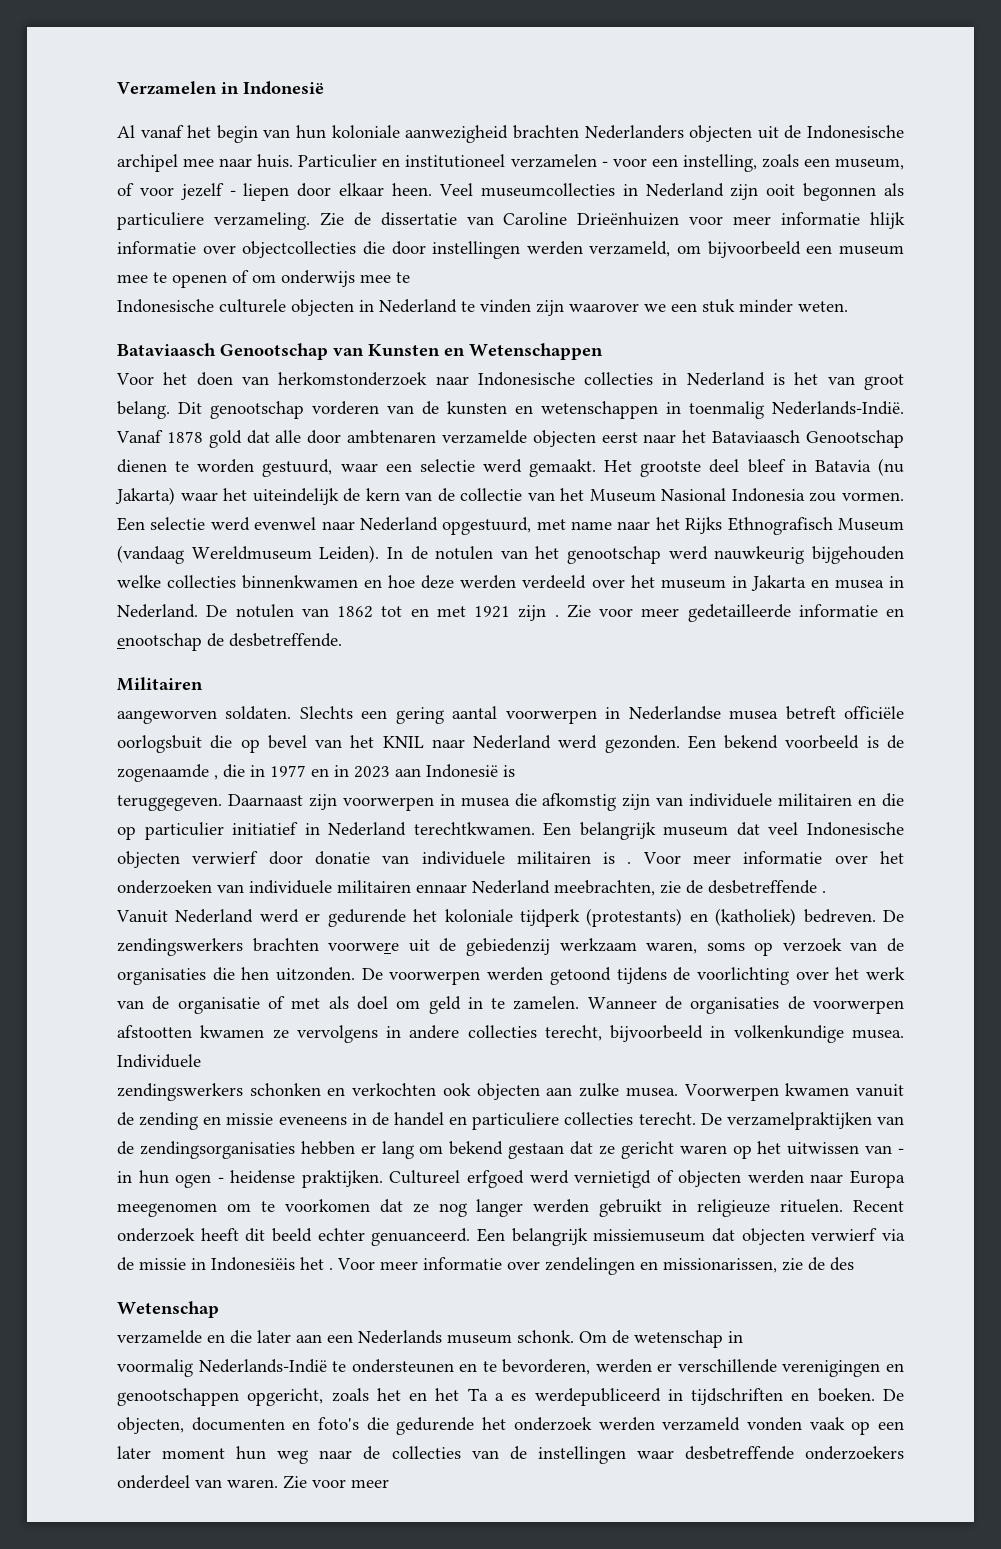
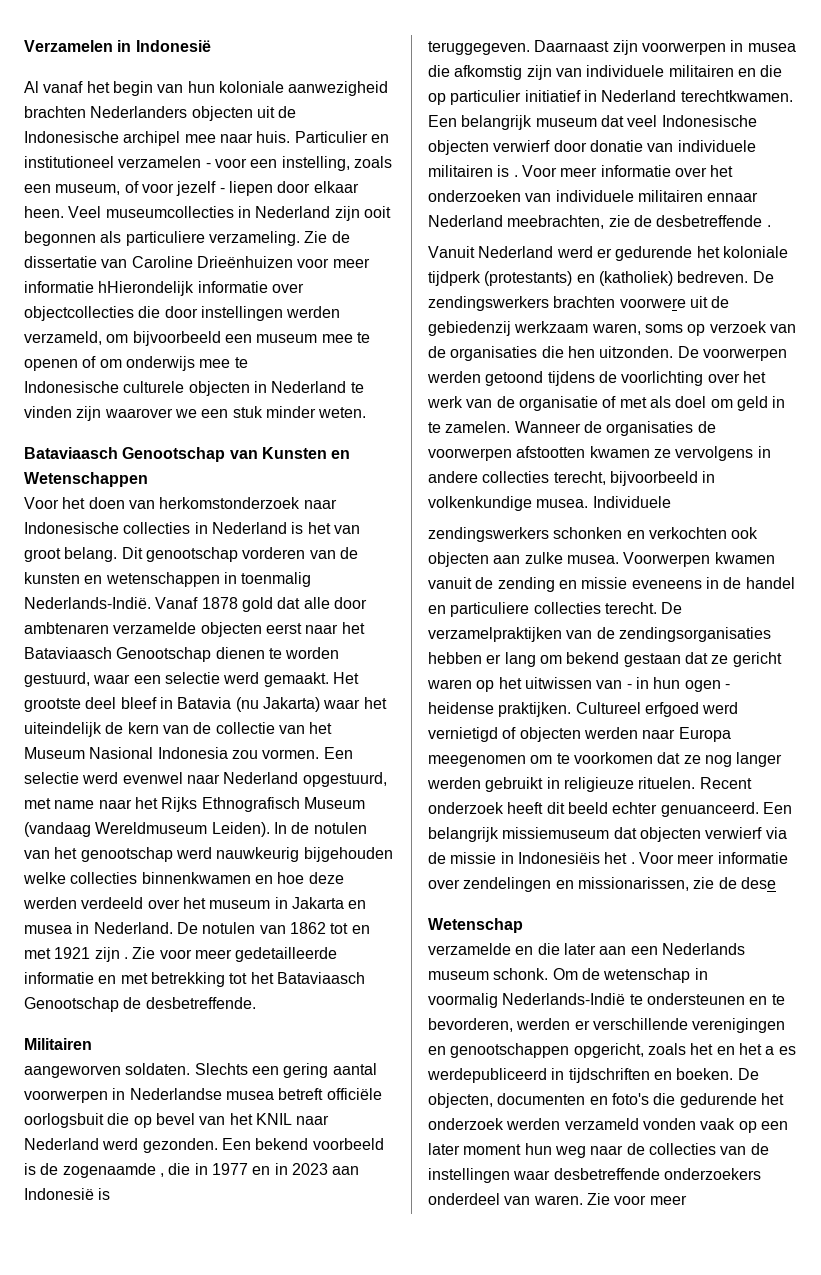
[870,212,905,229] hlijk -> [98,281,195,296] hHierondelijk
[117,633,202,651] enootschap -> [120,972,365,987] [24,997,119,1012] met betrekking tot het Bataviaasch Genootschap
[830,1257,854,1271] des -> [740,877,776,889] dese
[467,1388,488,1401] Ta -> (762, 1049) none

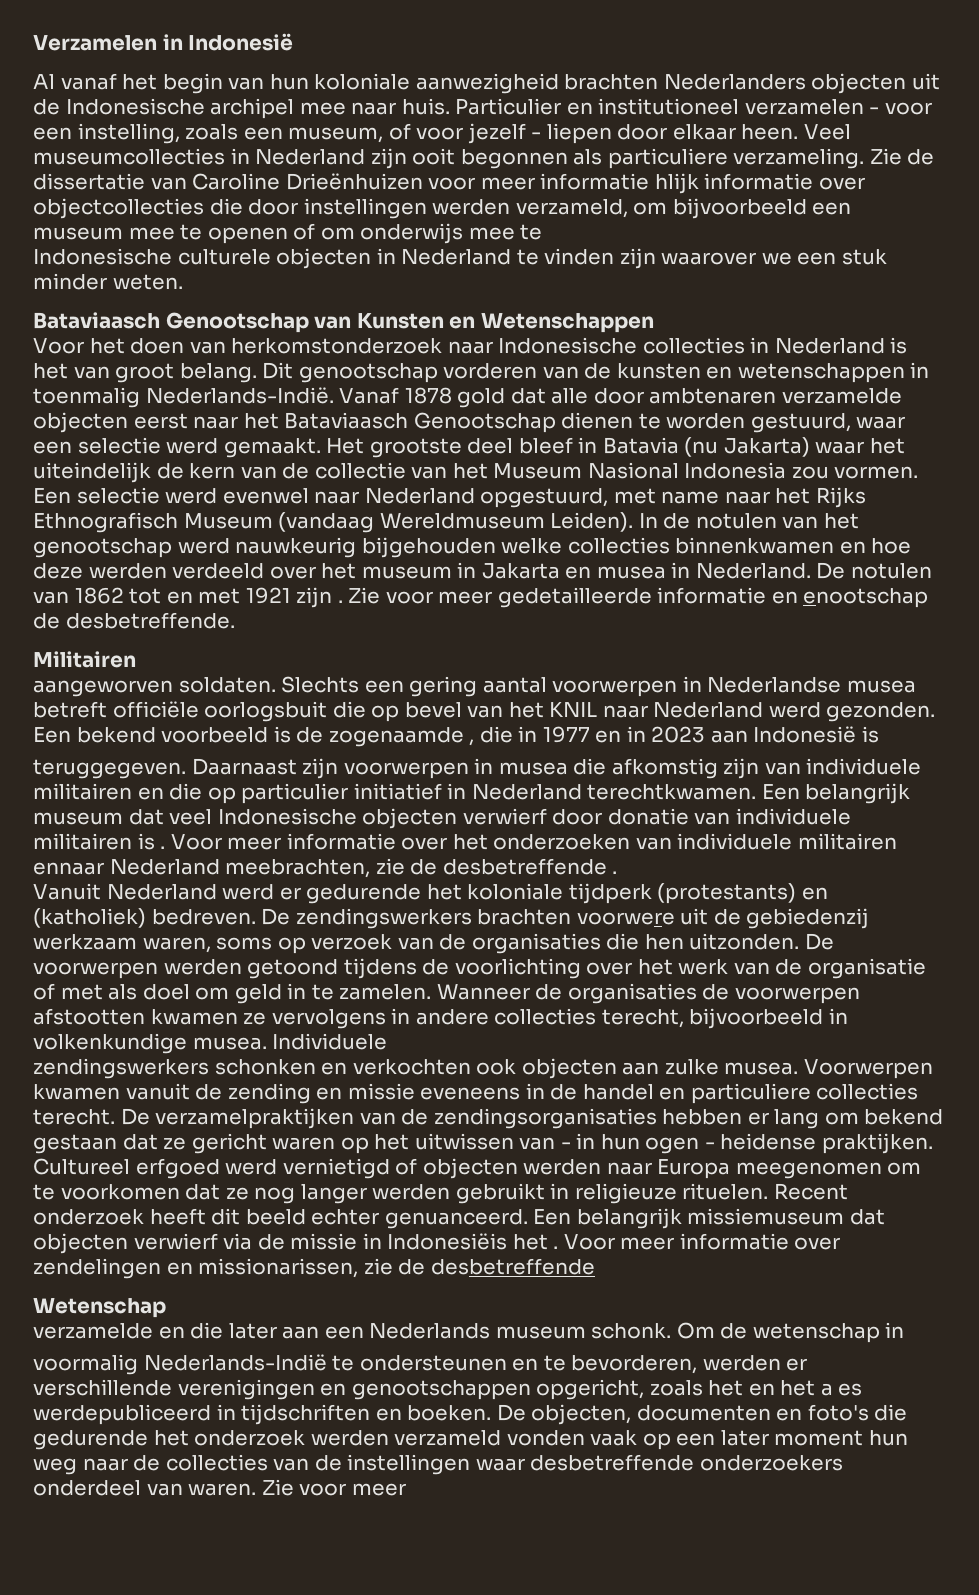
[98,281,195,296] hHierondelijk -> [654,173,699,194] hlijk
[120,972,365,987] [24,997,119,1012] met betrekking tot het Bataviaasch Genootschap -> [803,588,929,608] enootschap
[740,877,776,889] dese -> [430,1258,595,1275] desbetreffende

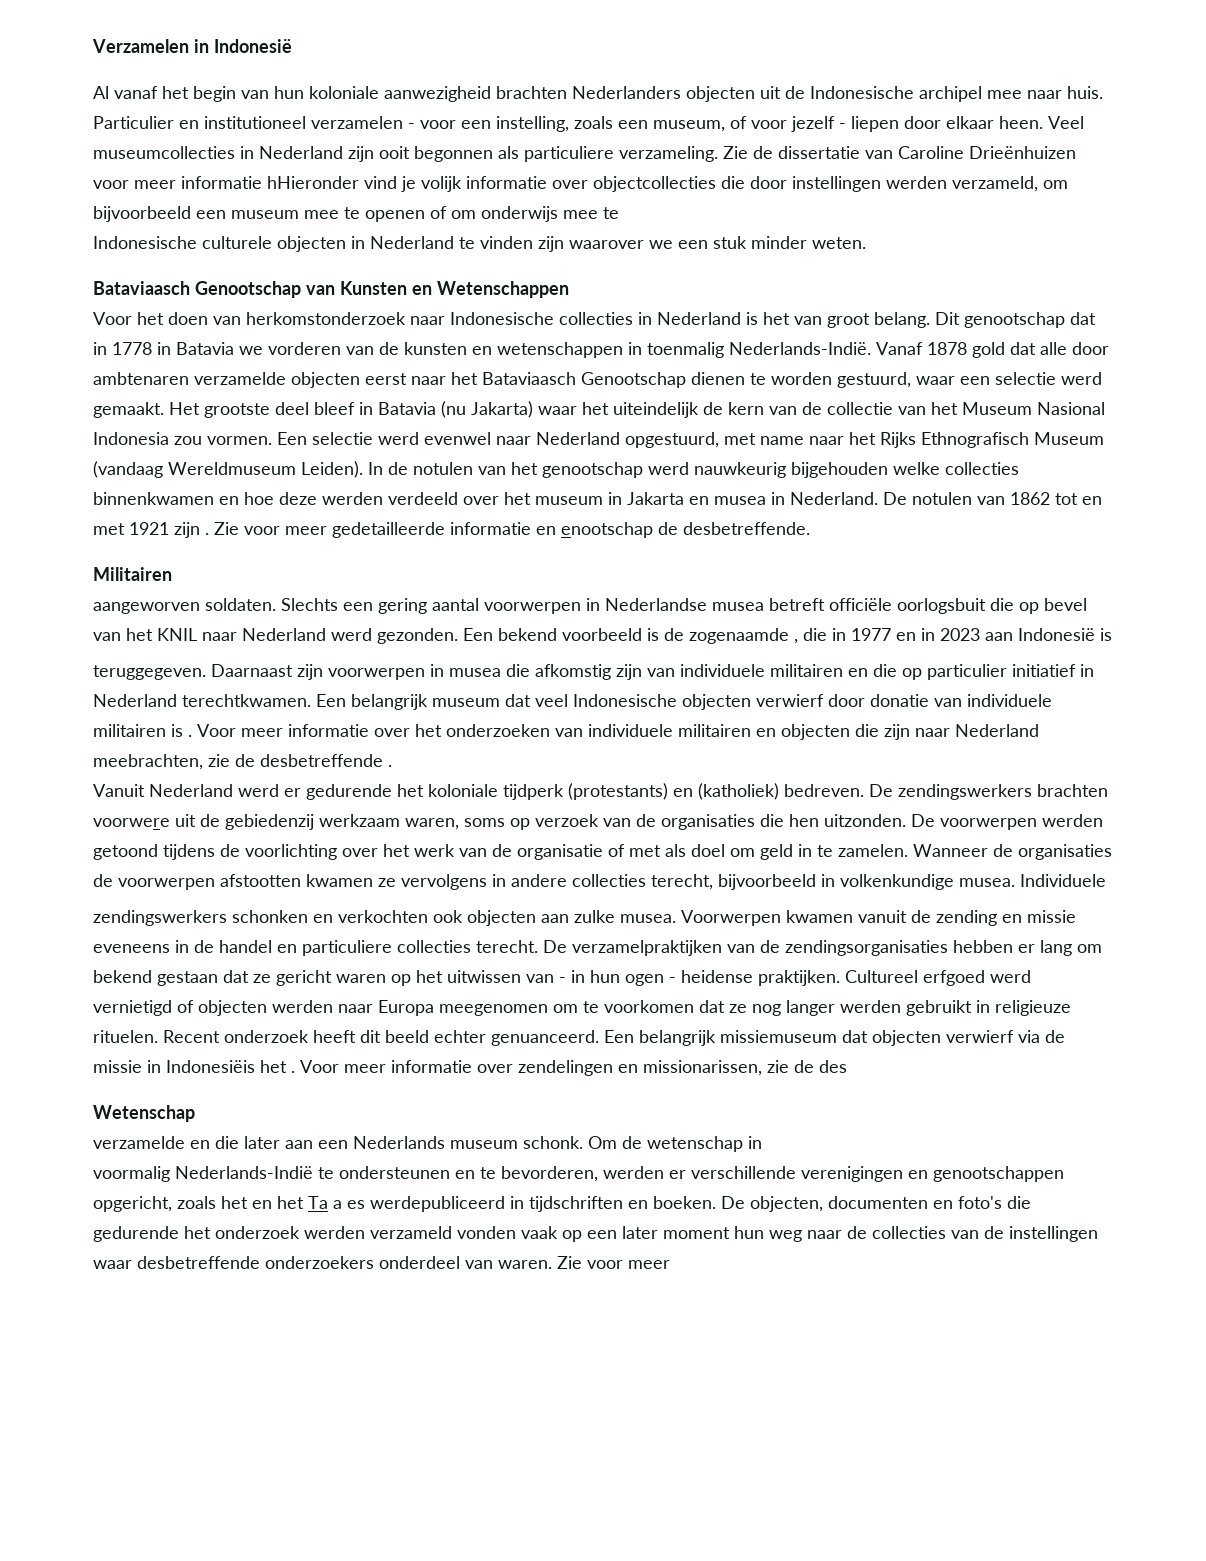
[654,173,699,194] hlijk -> [267,176,462,192] hHieronder vind je volijk
(438, 373) none -> [1070,312,1096,325] [93,342,263,355] dat in 1778 in Batavia we
[33,862,104,875] ennaar -> [756,724,950,740] en objecten die zijn naar
[430,1258,595,1275] desbetreffende -> [819,1060,847,1073] des
(816, 1388) none -> [308,1196,328,1209] Ta

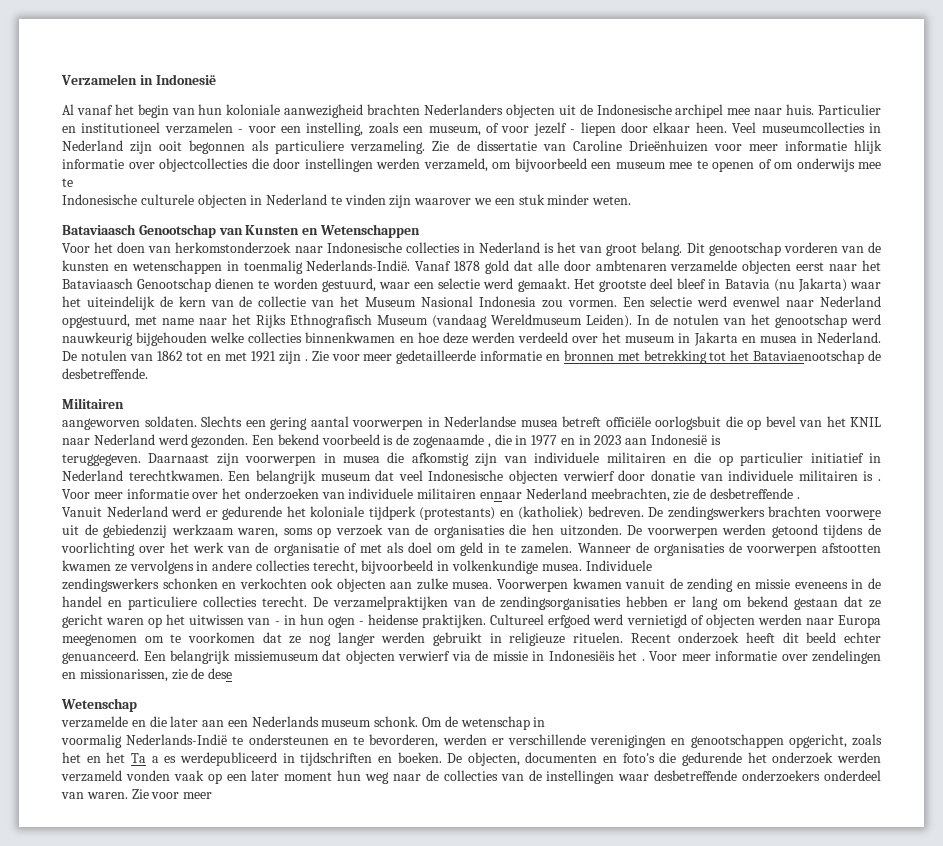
[267,176,462,192] hHieronder vind je volijk -> [854,140,882,154] hlijk
[1070,312,1096,325] [93,342,263,355] dat in 1778 in Batavia we -> (781, 249) none
[561,522,653,538] enootschap -> [563,350,865,364] bronnen met betrekking tot het Bataviaenootschap
[756,724,950,740] en objecten die zijn naar -> [480,492,523,499] ennaar
[819,1060,847,1073] des -> [208,668,233,679] dese

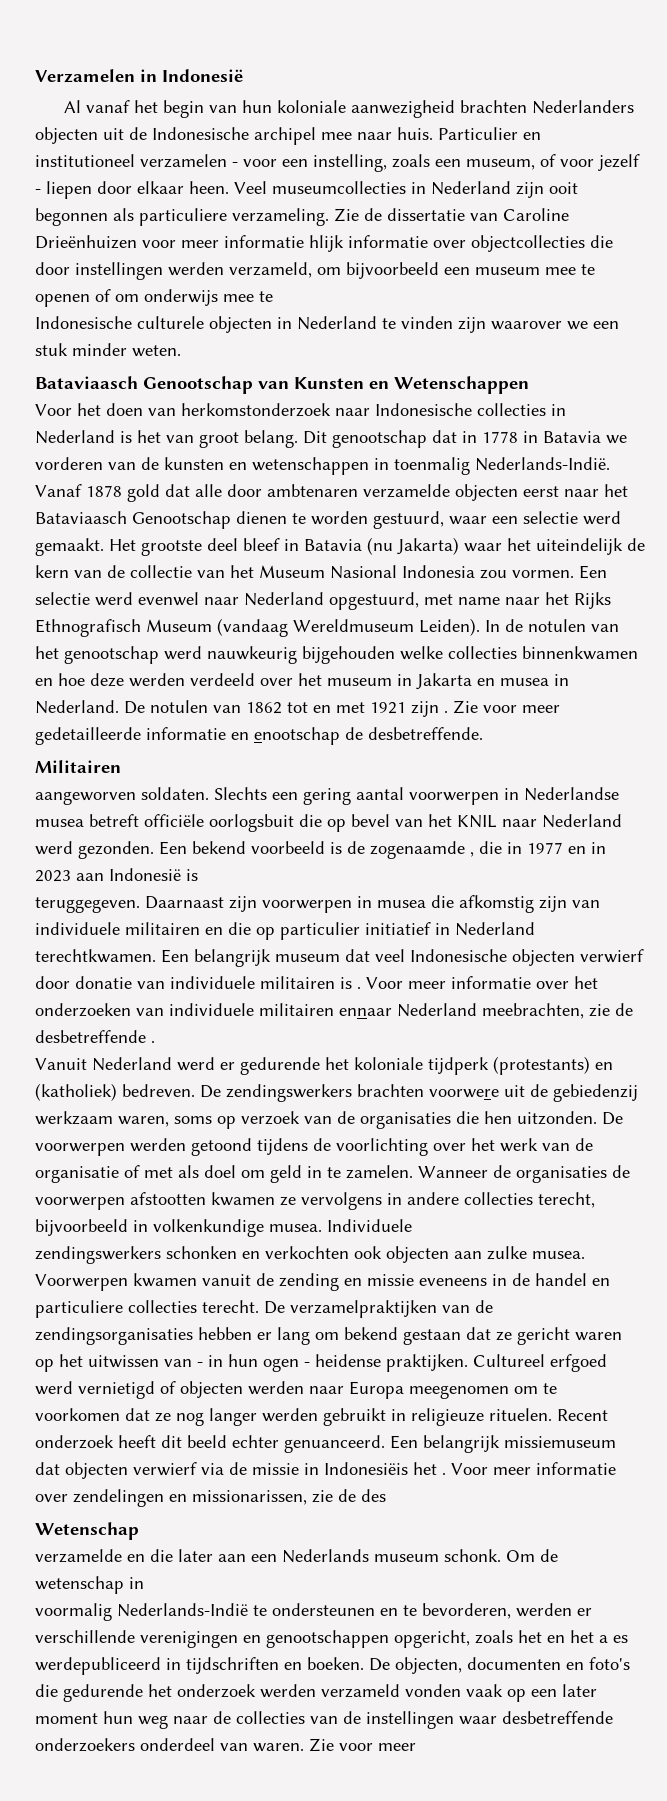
(781, 249) none -> [432,430,627,444] dat in 1778 in Batavia we
[563,350,865,364] bronnen met betrekking tot het Bataviaenootschap -> [254,727,340,745] enootschap
[208,668,233,679] dese -> [361,1489,386,1502] des
[130,753,146,763] Ta -> (594, 1636) none

